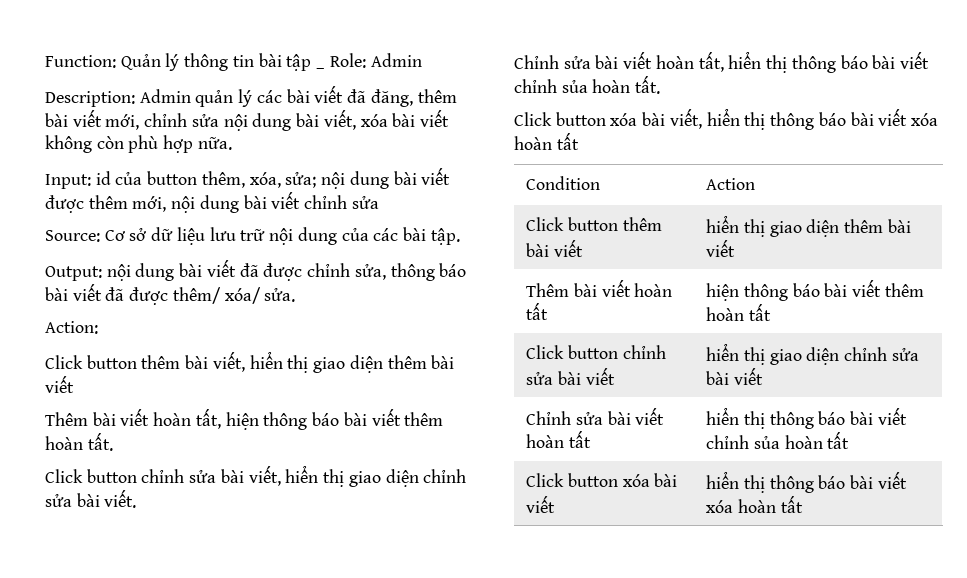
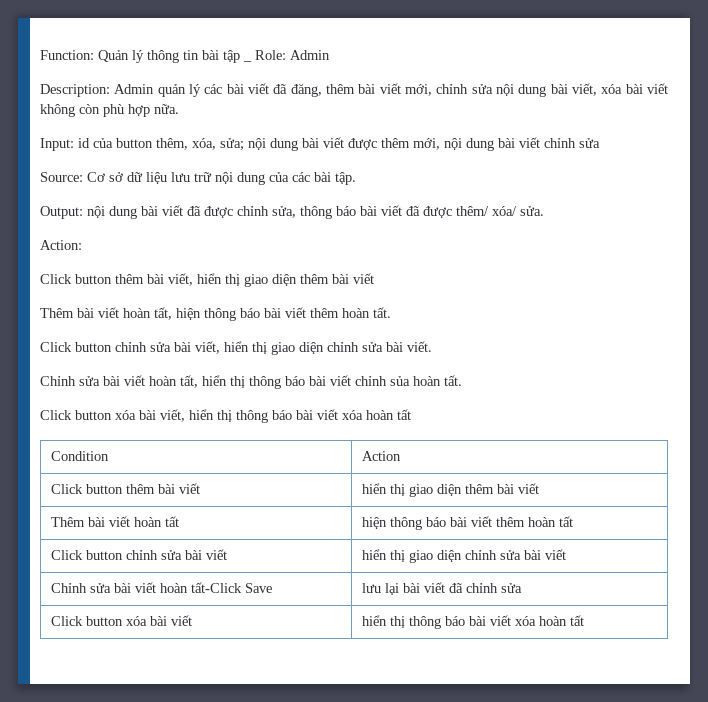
[568,430,591,448] [706,407,907,429] [706,431,850,449] tất | hiển thị thông báo bài viết chỉnh sủa hoàn tất -> [190,582,272,593] [361,582,522,595] tất-Click Save | lưu lại bài viết đã chỉnh sửa

